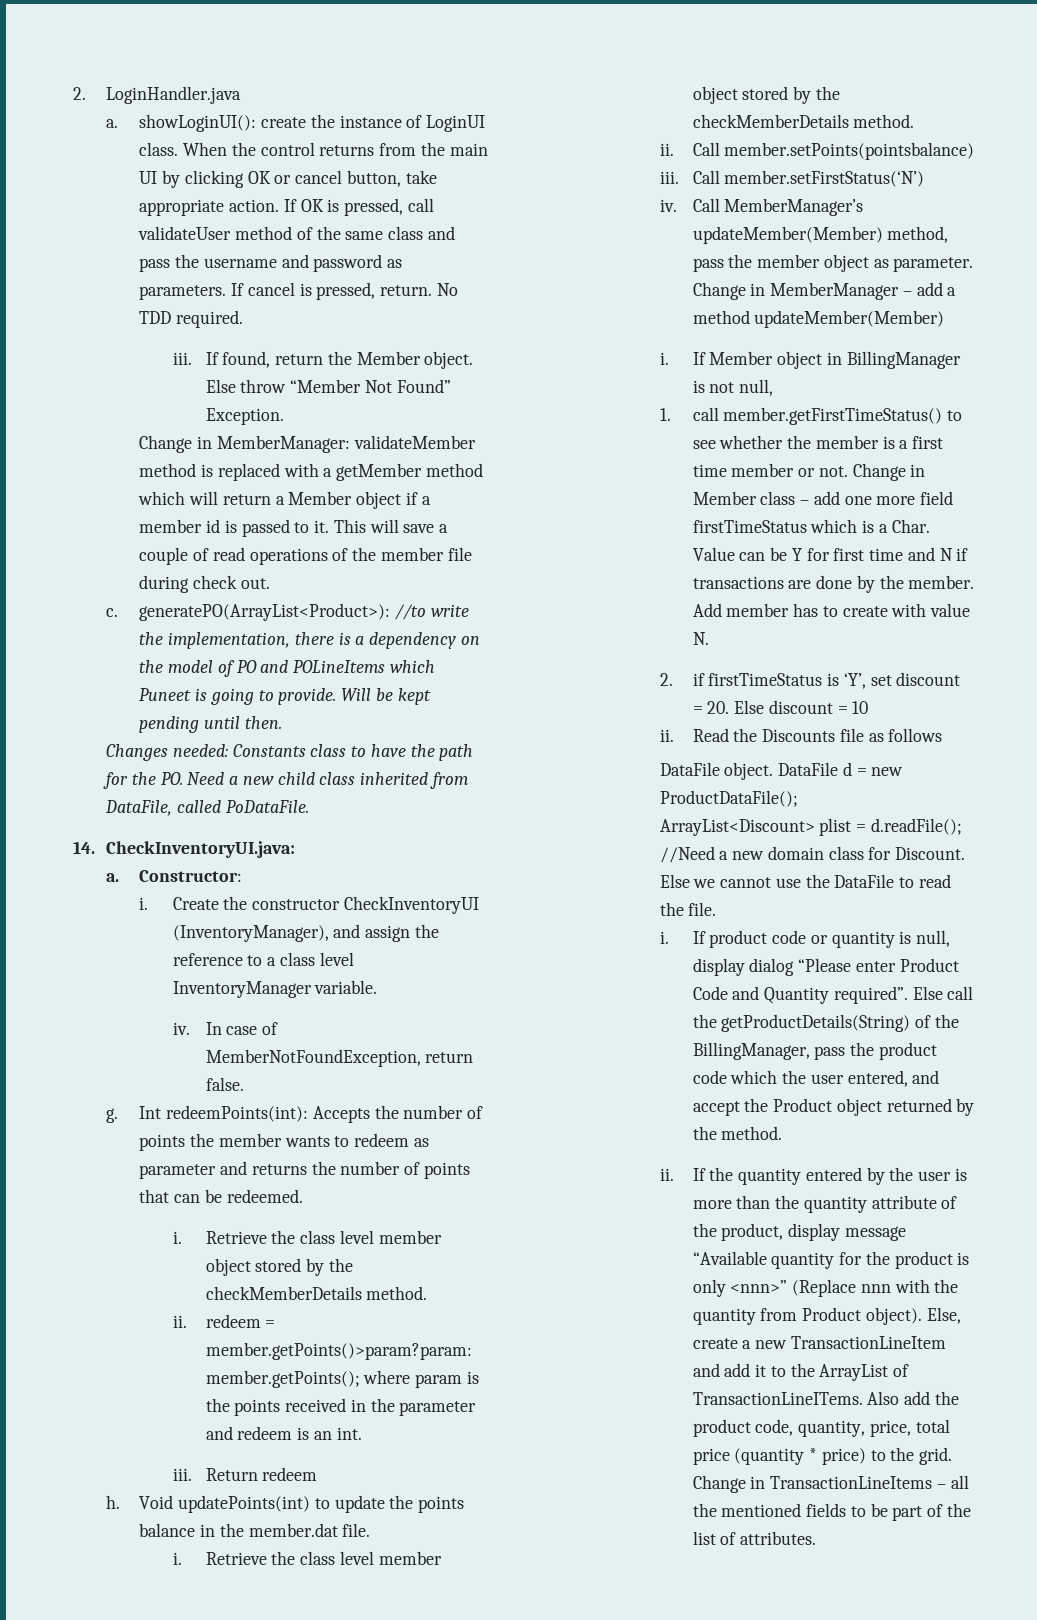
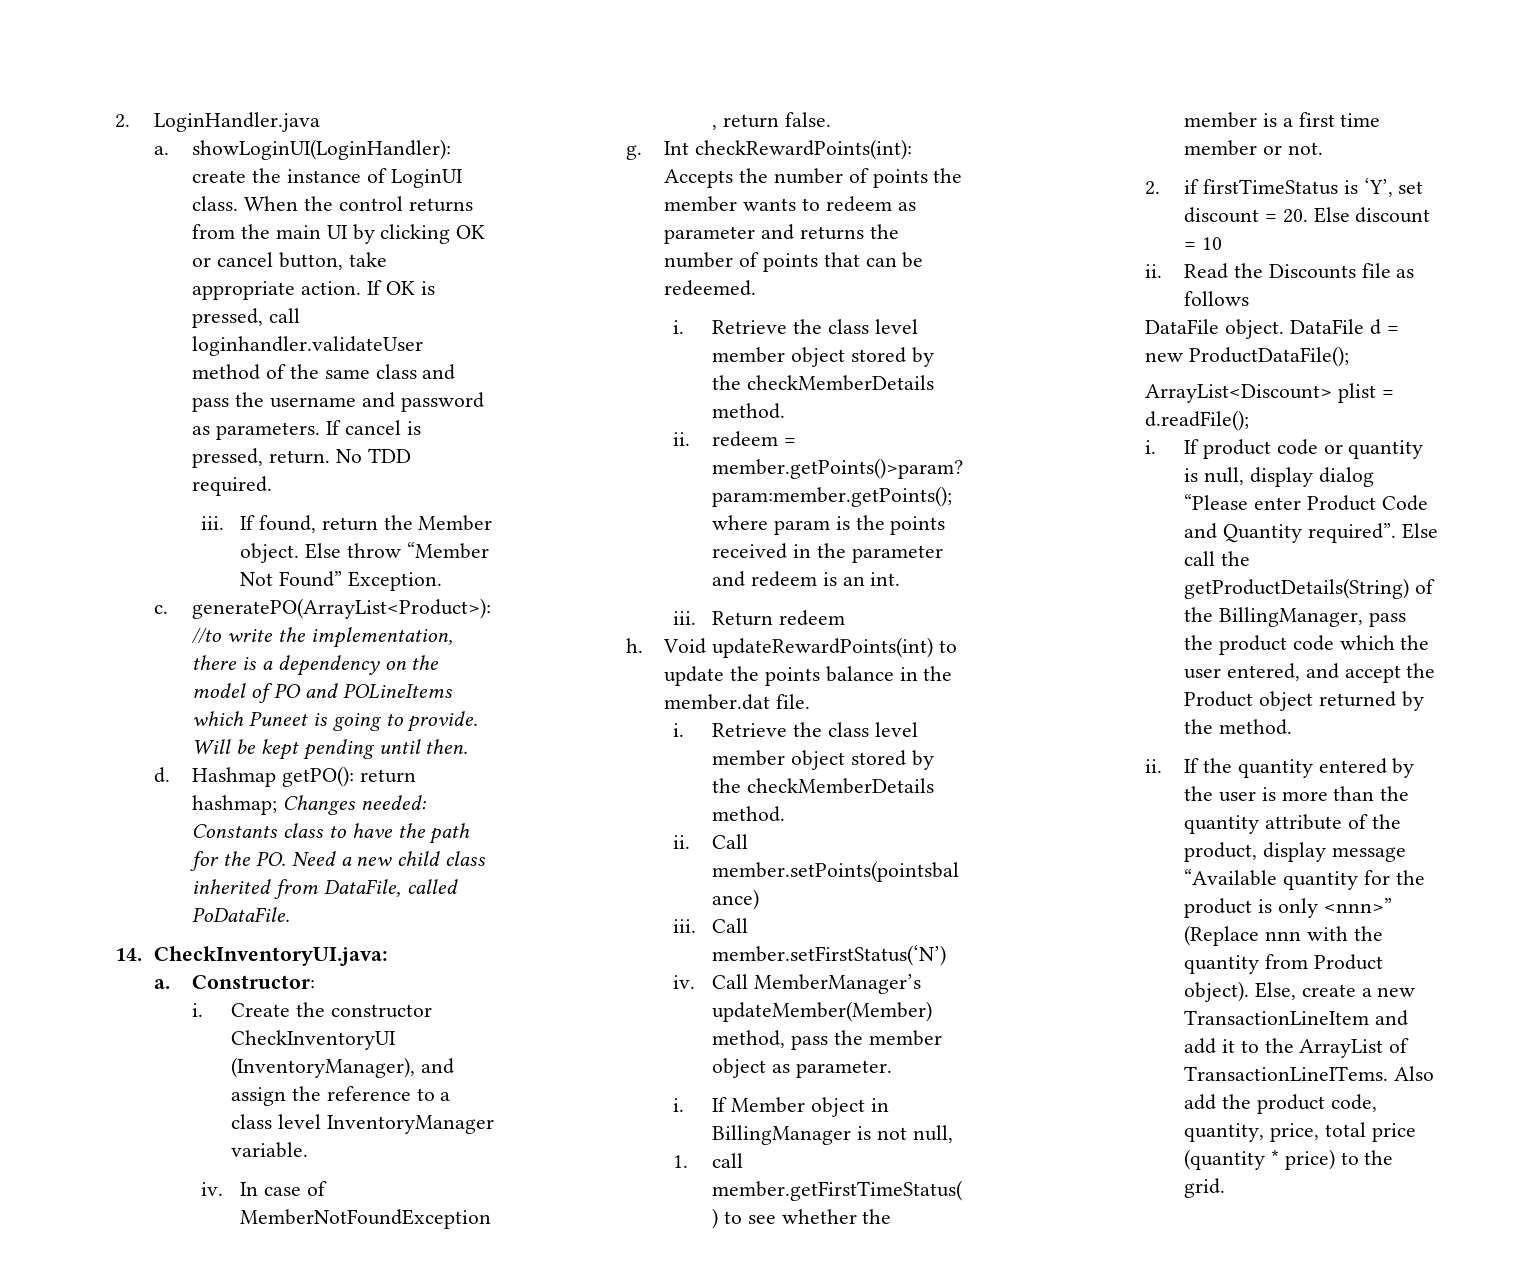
[139,114,257,132] showLoginUI(): -> [192,139,452,160] showLoginUI(LoginHandler):
[138,226,232,240] validateUser -> [192,336,424,356] loginhandler.validateUser
[139,435,476,453] [139,463,483,481] [138,491,431,509] [139,519,448,537] [139,547,472,565] [139,575,270,593] // Change in MemberManager: validateMember method is replaced with a getMember method which will return a Member object if a member id is passed to it. This will save a couple of read operations of the member file during check out. -> (442, 581) none
(282, 722) none -> [153,766,417,787] [192,795,278,815] d. Hashmap getPO(): return hashmap;
[166,1105,309,1122] redeemPoints(int): -> [695,139,913,160] checkRewardPoints(int):
[178,1495,311,1513] updatePoints(int) -> [712,637,934,658] updateRewardPoints(int)
[692,282,957,300] [692,310,945,328] Change in MemberManager – add a method updateMember(Member) -> (892, 1069) none
[852,463,926,481] [692,491,954,505] [692,519,930,533] [692,547,969,561] [692,575,975,593] [692,603,971,617] [692,632,709,645] Change in Member class – add one more field firstTimeStatus which is a Char. Value can be Y for first time and N if transactions are done by the member. Add member has to create with value N. -> (1323, 148) none
[659,846,965,863] [659,874,951,888] [659,902,717,916] //Need a new domain class for Discount. Else we cannot use the DataFile to read the file. -> (1250, 420) none
[692,1475,969,1493] [692,1503,971,1521] [692,1531,817,1545] Change in TransactionLineItems – all the mentioned fields to be part of the list of attributes. -> (1226, 1188) none

